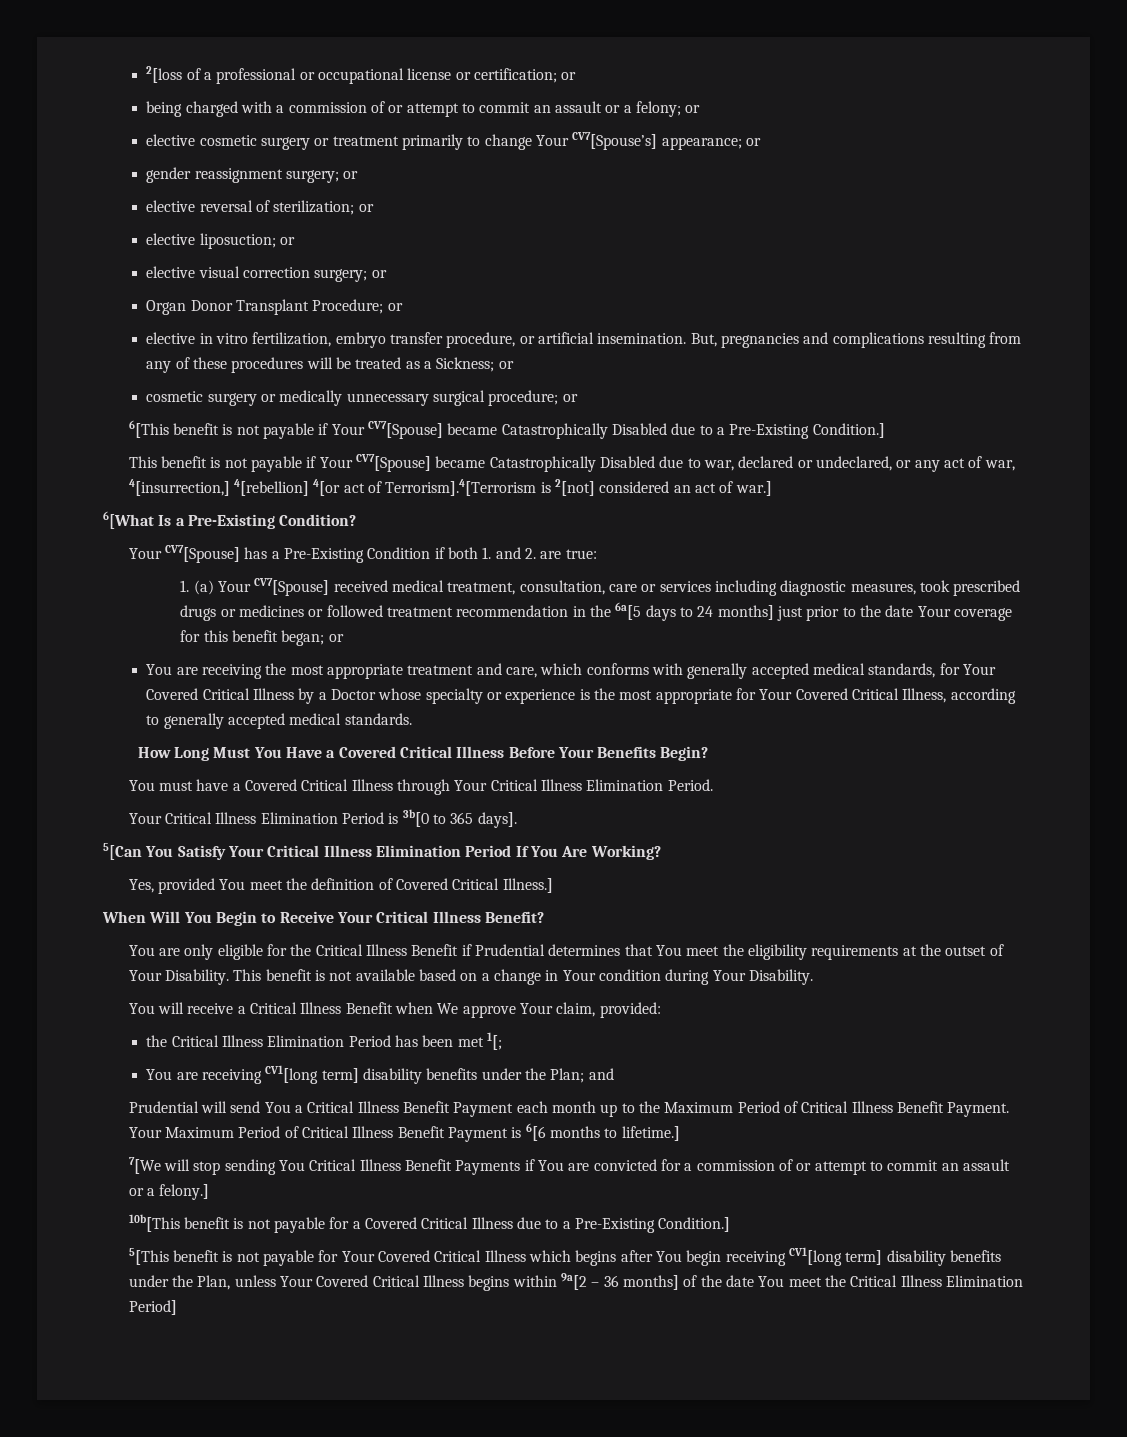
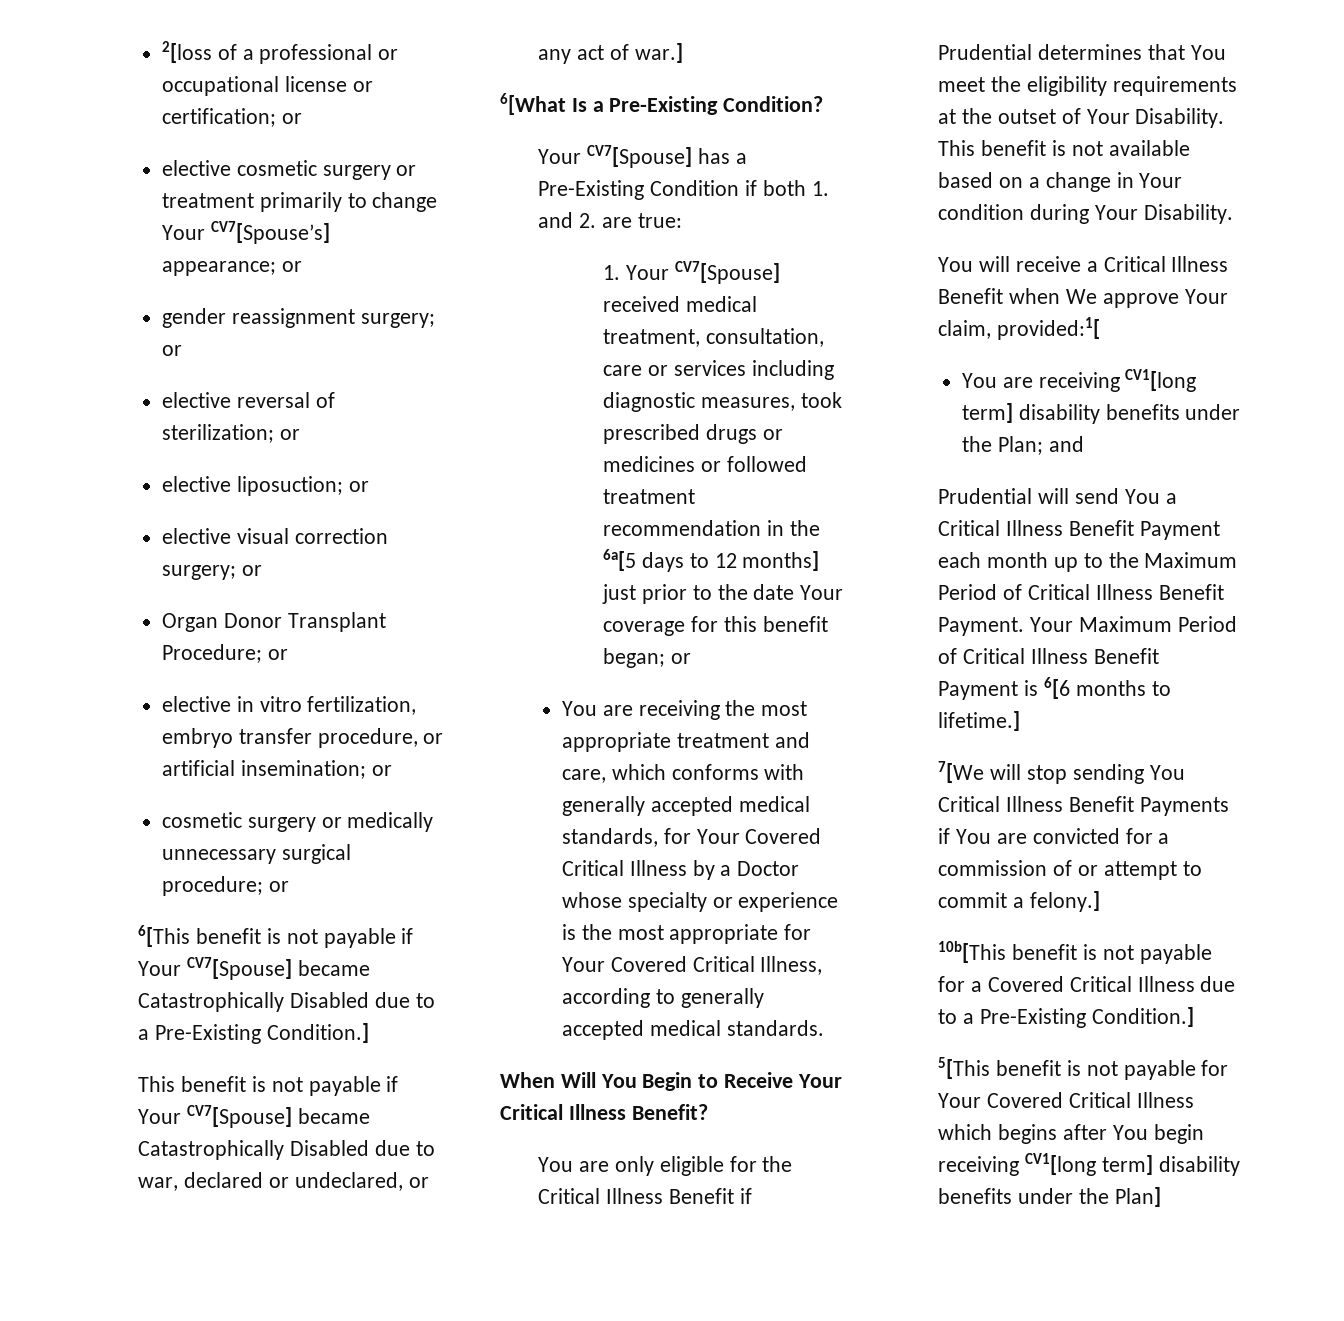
[146,101,701,117] // being charged with a commission of or attempt to commit an assault or a felony; or -> (302, 118) none
[597,332,1022,348] [146,357,495,373] insemination. But, pregnancies and complications resulting from any of these procedures will be treated as a Sickness; -> [240,760,366,779] insemination;
[984,460,1015,471] [128,479,734,496] war, 4[insurrection,] 4[rebellion] 4[or act of Terrorism].4[Terrorism is 2[not] considered an act of -> (629, 52) none
[193,580,214,595] (a) -> (621, 272) none
[697,606,714,617] 24 -> [714,553,737,568] 12
[137,746,709,761] [128,779,713,795] [128,809,517,828] [103,843,661,860] [128,878,553,894] // How Long Must You Have a Covered Critical Illness Before Your Benefits Begin? // You must have a Covered Critical Illness through Your Critical Illness Elimination Period. // Your Critical Illness Elimination Period is 3b[0 to 365 days]. // 5[Can You Satisfy Your Critical Illness Elimination Period If You Are Working? // Yes, provided You meet the definition of Covered Critical Illness.] -> (824, 1028) none
[599,1002,661,1018] [146,1032,502,1050] provided: // the Critical Illness Elimination Period has been met 1[; -> [997,317,1101,340] provided:1[
[941,1159,1010,1171] [128,1188,144,1196] an assault or -> (1008, 900) none
[197,1273,1023,1291] [128,1300,177,1315] Plan, unless Your Covered Critical Illness begins within 9a[2 – 36 months] of the date You meet the Critical Illness Elimination Period] -> [1114,1187,1161,1207] Plan]

